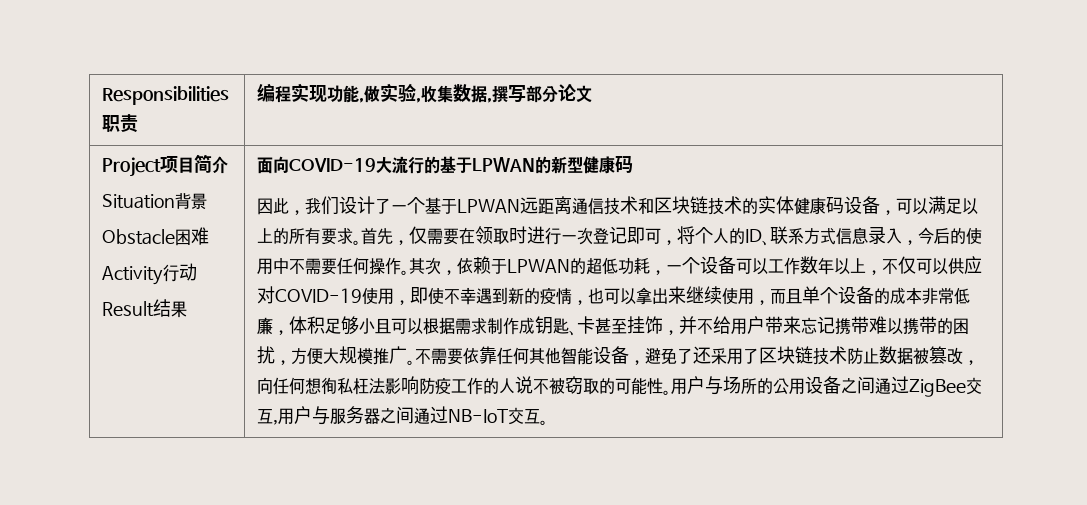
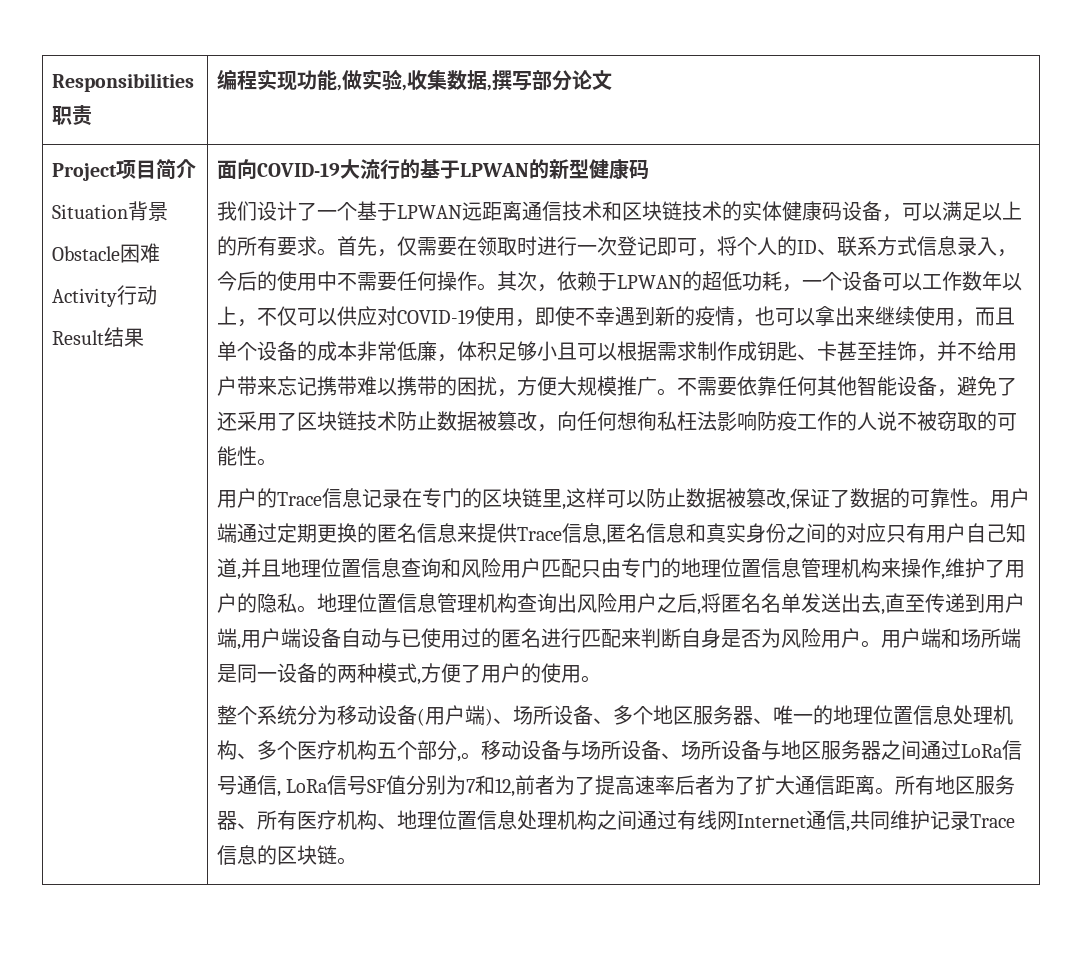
[256,198,305,215] 因此， -> (649, 169) none
[670,376,982,397] [256,406,540,425] 用户与场所的公用设备之间通过ZigBee交互,用户与服务器之间通过NB-IoT交互 -> [216,488,1030,510] [216,523,1026,545] [216,558,1025,580] [216,593,1025,615] [216,628,1021,650] [216,663,601,685] [216,705,1013,726] [216,740,1022,762] [216,775,1016,797] [216,810,1015,832] [216,845,337,865] // 用户的Trace信息记录在专门的区块链里,这样可以防止数据被篡改,保证了数据的可靠性。用户端通过定期更换的匿名信息来提供Trace信息,匿名信息和真实身份之间的对应只有用户自己知道,并且地理位置信息查询和风险用户匹配只由专门的地理位置信息管理机构来操作,维护了用户的隐私。地理位置信息管理机构查询出风险用户之后,将匿名名单发送出去,直至传递到用户端,用户端设备自动与已使用过的匿名进行匹配来判断自身是否为风险用户。用户端和场所端是同一设备的两种模式,方便了用户的使用。 // 整个系统分为移动设备(用户端)、场所设备、多个地区服务器、唯一的地理位置信息处理机构、多个医疗机构五个部分,。移动设备与场所设备、场所设备与地区服务器之间通过LoRa信号通信, LoRa信号SF值分别为7和12,前者为了提高速率后者为了扩大通信距离。所有地区服务器、所有医疗机构、地理位置信息处理机构之间通过有线网Internet通信,共同维护记录Trace信息的区块链

